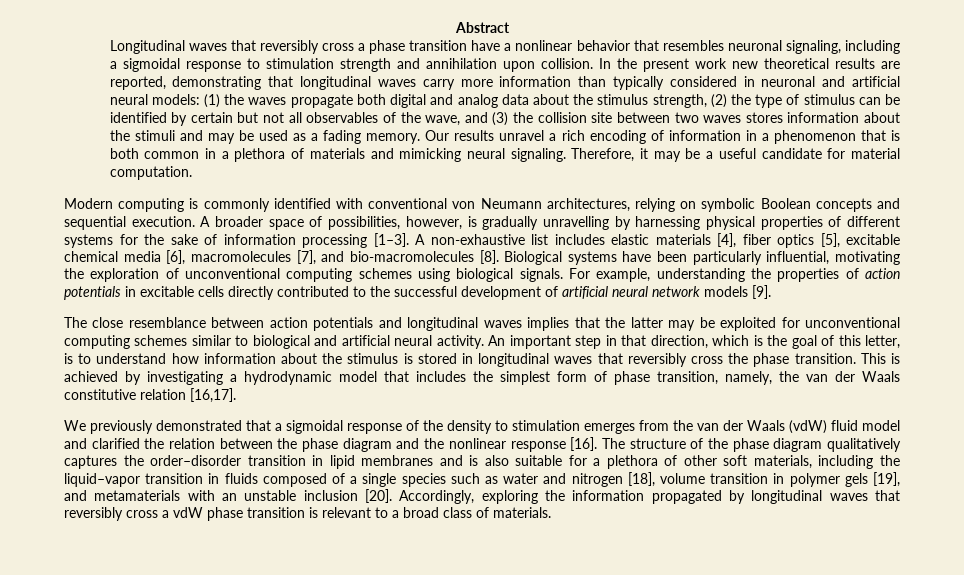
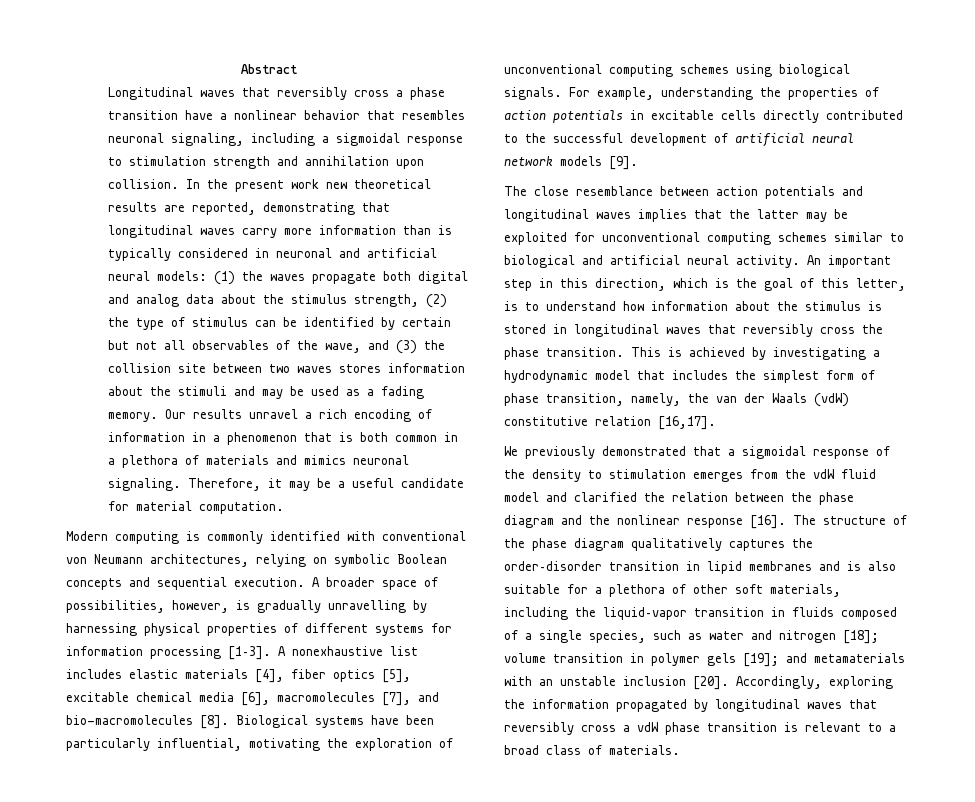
(607, 81) none -> [438,225,453,235] is
[399,148,505,162] mimicking neural -> [304,455,410,465] mimics neuronal
[144,234,217,245] the sake of -> (452, 628) none
[430,234,525,245] non-exhaustive -> [292,646,383,656] nonexhaustive
[621,335,647,346] that -> [560,278,588,288] this
(900, 376) none -> [814,393,849,407] (vdW)
[697,420,827,434] van der Waals (vdW) -> [813,469,834,479] vdW
[401,473,446,487] species -> [589,630,646,643] species,
[627,472,655,487] [18], -> [843,630,879,644] [18];
[873,472,901,487] [19], -> [743,653,779,667] [19];

